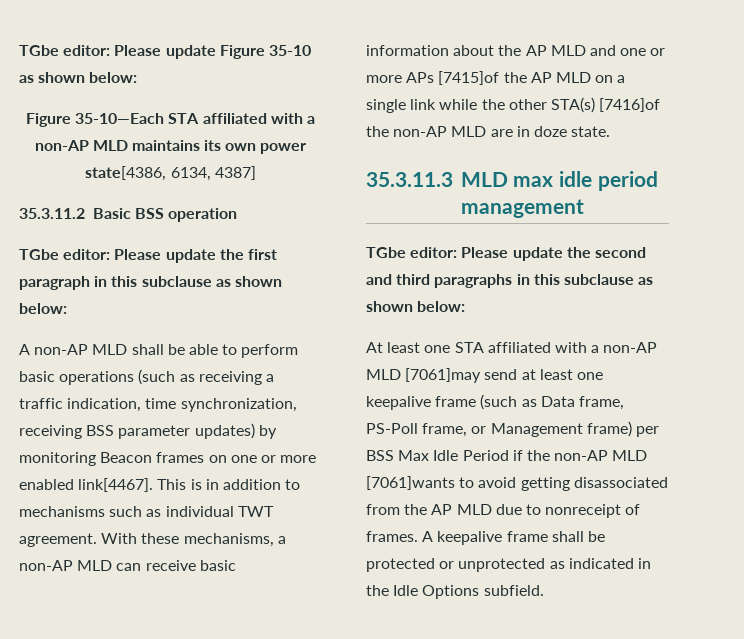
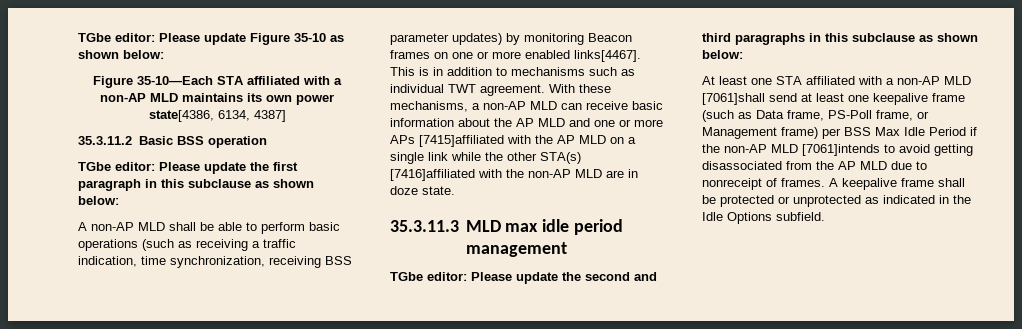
[78,478,154,492] link[4467]. -> [574,50,641,62] links[4467].
[438,71,500,85] [7415]of -> [419,135,531,147] [7415]affiliated with
[599,98,661,112] [7416]of -> [390,169,502,181] [7416]affiliated with
[405,368,482,383] [7061]may -> [702,93,765,105] [7061]shall
[366,476,455,490] [7061]wants -> [802,144,880,156] [7061]intends

